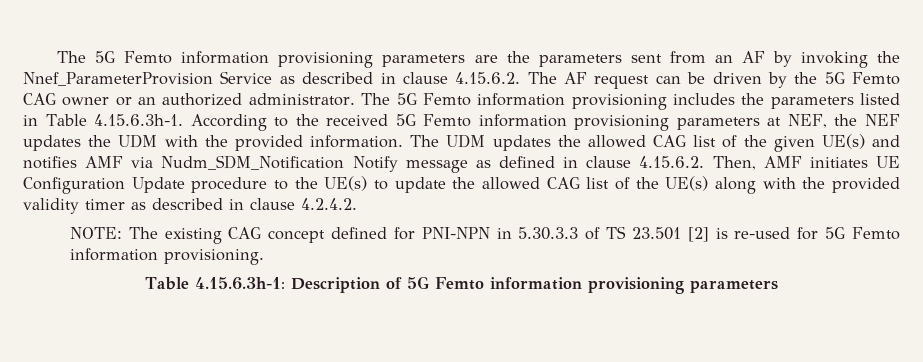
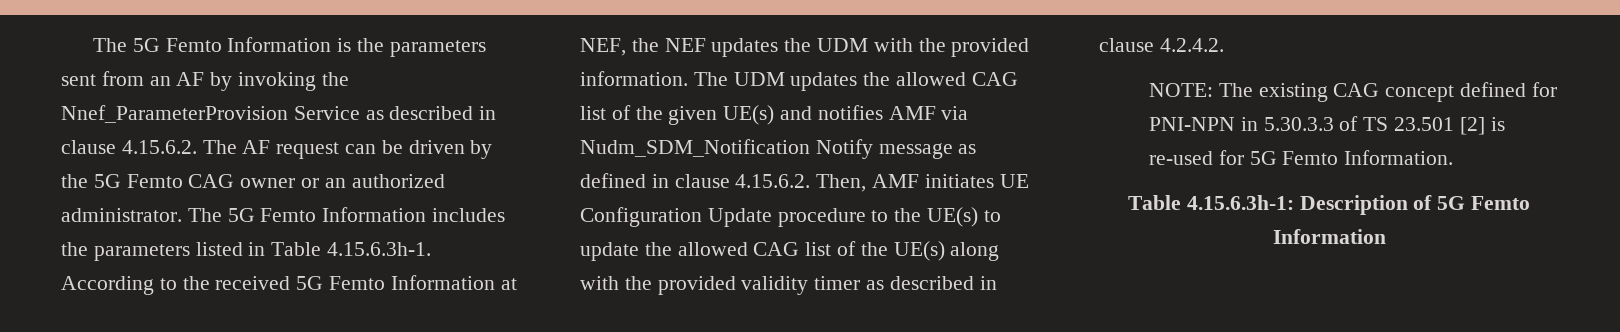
[57,51,498,68] The 5G Femto information provisioning parameters are -> [92,37,352,52] The 5G Femto Information is
[477,93,667,110] information provisioning -> [322,207,427,222] Information
[478,114,760,131] information provisioning parameters -> [390,275,495,290] Information
[69,248,264,265] information provisioning. -> [1344,150,1454,165] Information.
[489,277,778,294] information provisioning parameters -> [1272,229,1386,244] Information

